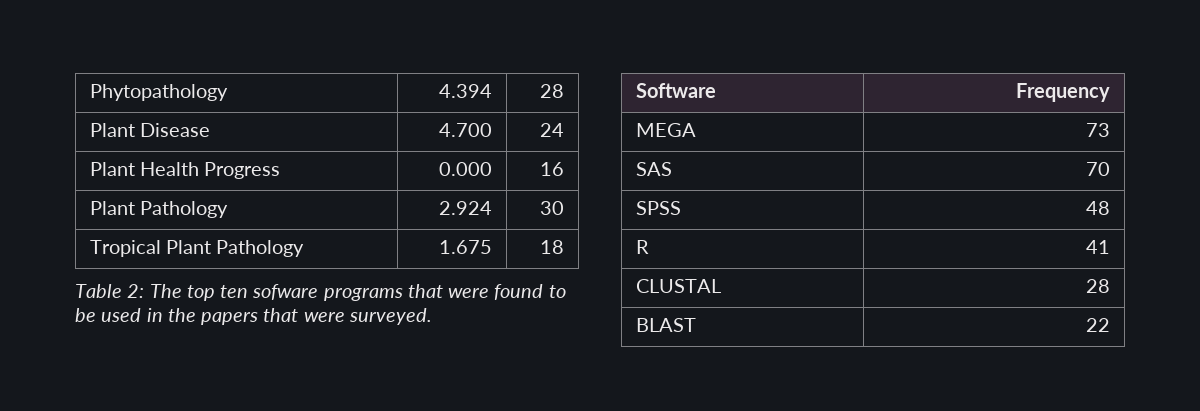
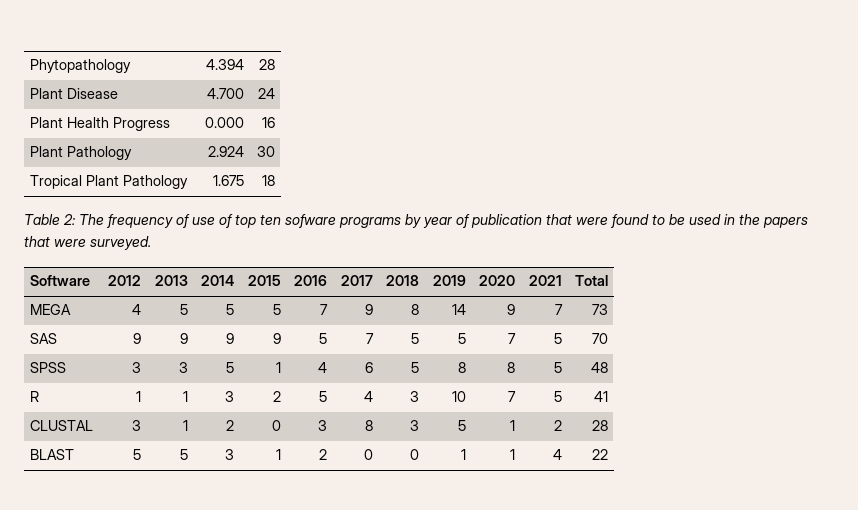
[186,284,403,301] top ten sofware programs -> [107,214,542,228] frequency of use of top ten sofware programs by year of publication
[1016,83,1111,102] [635,123,696,137] [1086,123,1111,137] [635,162,672,176] [1086,162,1111,176] [635,201,681,215] [1086,201,1111,215] [635,240,649,254] [1086,240,1111,254] [635,279,721,293] [1086,279,1111,293] [635,318,696,332] Frequency // MEGA | 73 // SAS | 70 // SPSS | 48 // R | 41 // CLUSTAL | 28 // BLAST -> [107,275,141,286] [154,275,188,286] [200,275,234,286] [247,275,281,286] [293,275,327,286] [340,275,373,286] [385,275,419,286] [432,275,466,286] [478,275,515,286] [528,275,562,286] [574,275,608,286] [30,304,72,315] [131,304,141,315] [179,304,188,315] [225,304,234,315] [272,304,281,315] [319,304,328,315] [364,304,373,315] [410,304,419,315] [451,304,466,315] [506,304,515,315] [554,304,563,315] [591,304,608,315] [30,333,58,344] [132,333,141,344] [179,333,188,344] [225,333,234,344] [272,333,281,344] [318,333,327,344] [365,333,374,344] [410,333,419,344] [457,333,466,344] [507,333,516,344] [553,333,562,344] [591,333,608,344] [30,362,67,373] [131,362,141,373] [178,362,188,373] [225,362,234,373] [275,362,281,373] [317,362,327,373] [364,362,373,373] [410,362,419,373] [457,362,466,373] [506,362,515,373] [553,362,562,373] [590,362,608,373] [30,391,40,402] [135,391,141,402] [182,391,188,402] [224,391,234,402] [272,391,281,402] [318,391,327,402] [363,391,373,402] [409,391,419,402] [451,391,466,402] [507,391,516,402] [553,391,562,402] [593,391,608,402] [30,420,94,431] [131,420,141,431] [182,420,188,431] [225,420,234,431] [271,420,281,431] [317,420,327,431] [364,420,373,431] [409,420,419,431] [457,420,466,431] [509,420,515,431] [553,420,562,431] [591,420,608,431] [30,449,75,460] [132,449,141,460] [179,449,188,460] [224,449,234,460] [275,449,281,460] [318,449,327,460] [363,449,373,460] [409,449,419,460] [460,449,466,460] [509,449,515,460] [552,449,562,460] 2012 | 2013 | 2014 | 2015 | 2016 | 2017 | 2018 | 2019 | 2020 | 2021 | Total // MEGA | 4 | 5 | 5 | 5 | 7 | 9 | 8 | 14 | 9 | 7 | 73 // SAS | 9 | 9 | 9 | 9 | 5 | 7 | 5 | 5 | 7 | 5 | 70 // SPSS | 3 | 3 | 5 | 1 | 4 | 6 | 5 | 8 | 8 | 5 | 48 // R | 1 | 1 | 3 | 2 | 5 | 4 | 3 | 10 | 7 | 5 | 41 // CLUSTAL | 3 | 1 | 2 | 0 | 3 | 8 | 3 | 5 | 1 | 2 | 28 // BLAST | 5 | 5 | 3 | 1 | 2 | 0 | 0 | 1 | 1 | 4

